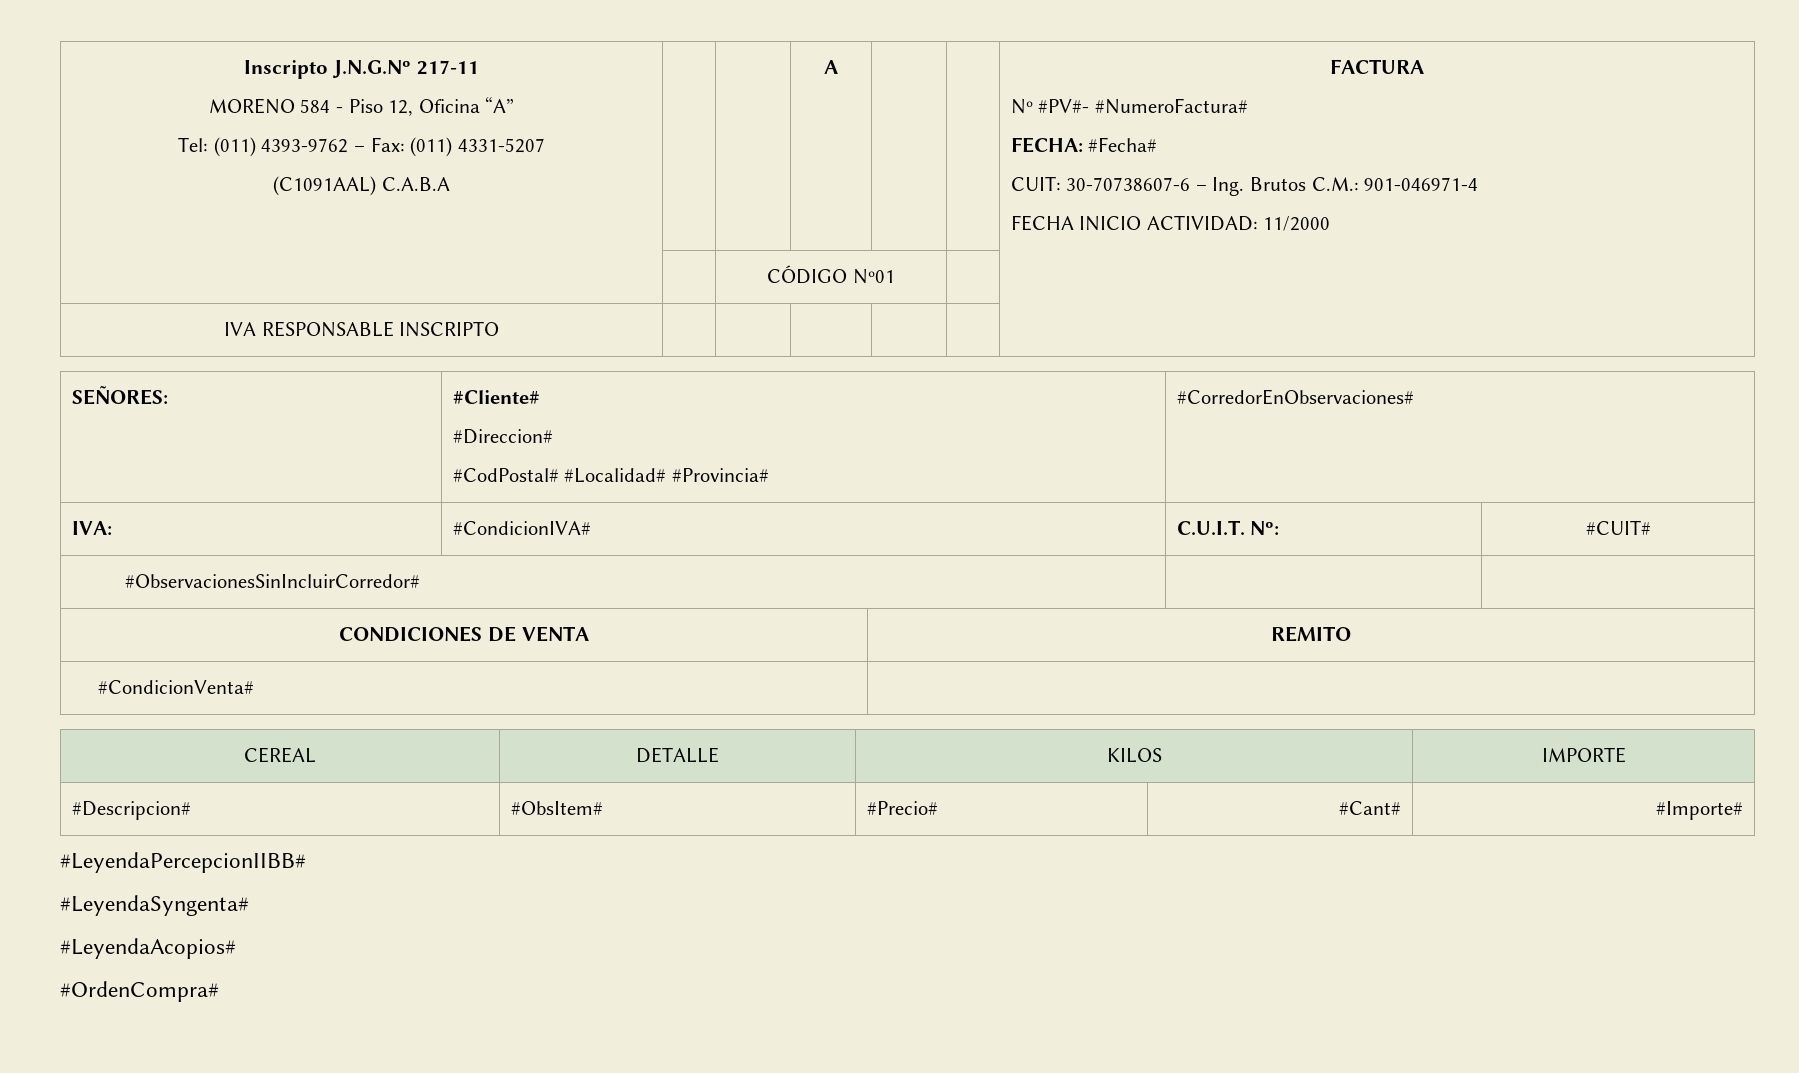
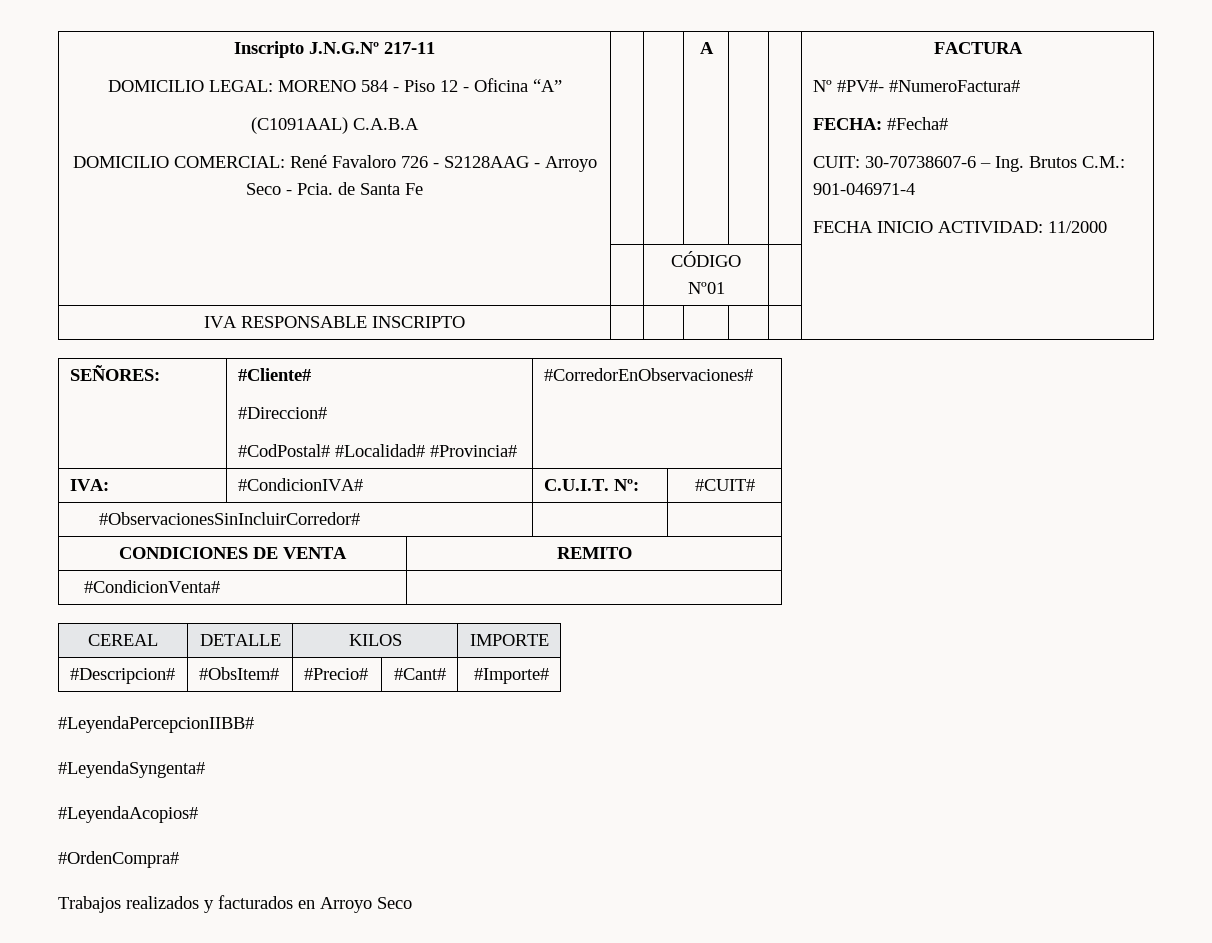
(479, 67) none -> [107,80,273,92] DOMICILIO LEGAL:
[388,100,414,116] 12, -> [439,80,469,92] 12 -
[178,137,545,157] [273,176,450,196] Tel: (011) 4393-9762 – Fax: (011) 4331-5207 // (C1091AAL) C.A.B.A -> [250,117,419,134] [72,155,597,172] [245,182,423,195] (C1091AAL) C.A.B.A // DOMICILIO COMERCIAL: René Favaloro 726 - S2128AAG - Arroyo Seco - Pcia. de Santa Fe
(219, 991) none -> [58,895,412,913] // Trabajos realizados y facturados en Arroyo Seco

